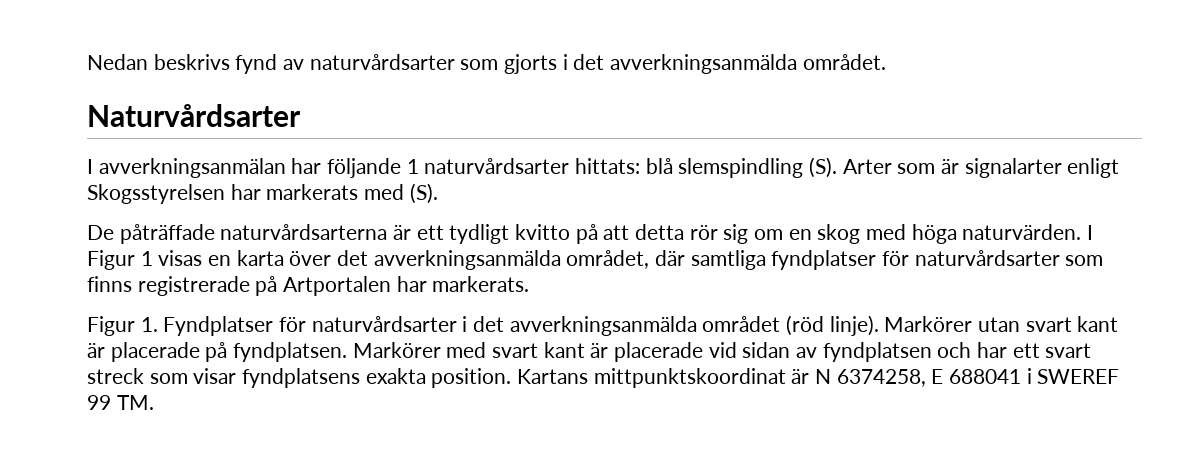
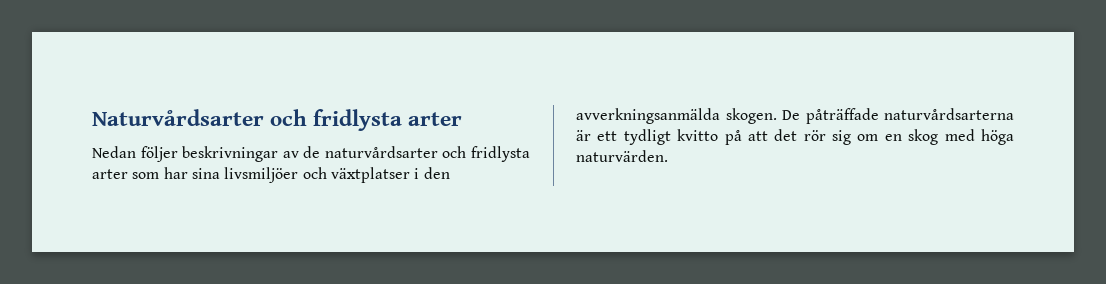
[87,54,886,74] [87,104,301,127] [87,157,1120,178] [87,183,438,204] Nedan beskrivs fynd av naturvårdsarter som gjorts i det avverkningsanmälda området. // Naturvårdsarter // I avverkningsanmälan har följande 1 naturvårdsarter hittats: blå slemspindling (S). Arter som är signalarter enligt Skogsstyrelsen har markerats med (S). // -> [92,109,463,131] [92,146,530,162] [92,167,450,183] [576,108,777,124] Naturvårdsarter och fridlysta arter // Nedan följer beskrivningar av de naturvårdsarter och fridlysta arter som har sina livsmiljöer och växtplatser i den avverkningsanmälda skogen.
[635,224,685,240] detta -> [774,129,798,141] det
[1087,225,1094,240] [87,250,1104,270] [87,276,530,296] [87,315,1119,336] [87,342,1092,362] [87,368,1120,388] [87,395,154,410] I Figur 1 visas en karta över det avverkningsanmälda området, där samtliga fyndplatser för naturvårdsarter som finns registrerade på Artportalen har markerats. // Figur 1. Fyndplatser för naturvårdsarter i det avverkningsanmälda området (röd linje). Markörer utan svart kant är placerade på fyndplatsen. Markörer med svart kant är placerade vid sidan av fyndplatsen och har ett svart streck som visar fyndplatsens exakta position. Kartans mittpunktskoordinat är N 6374258, E 688041 i SWEREF 99 TM. -> (668, 156) none

